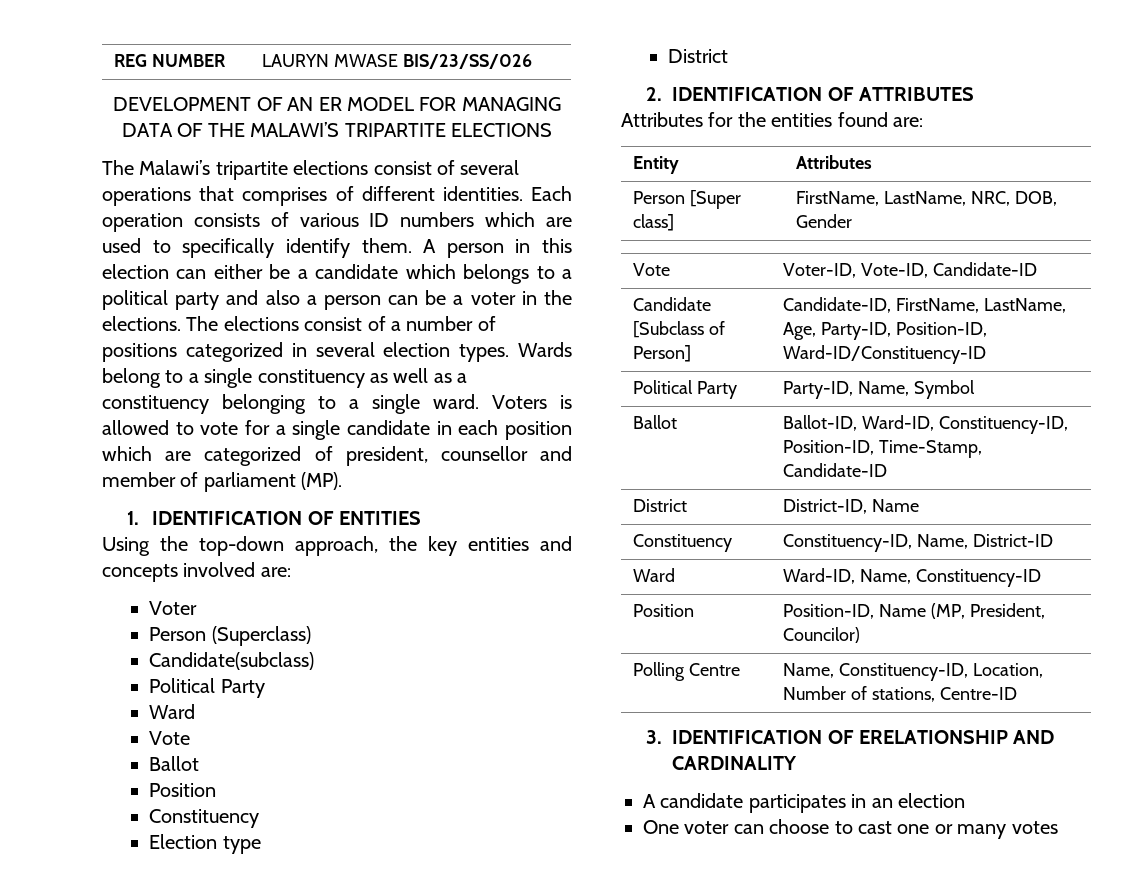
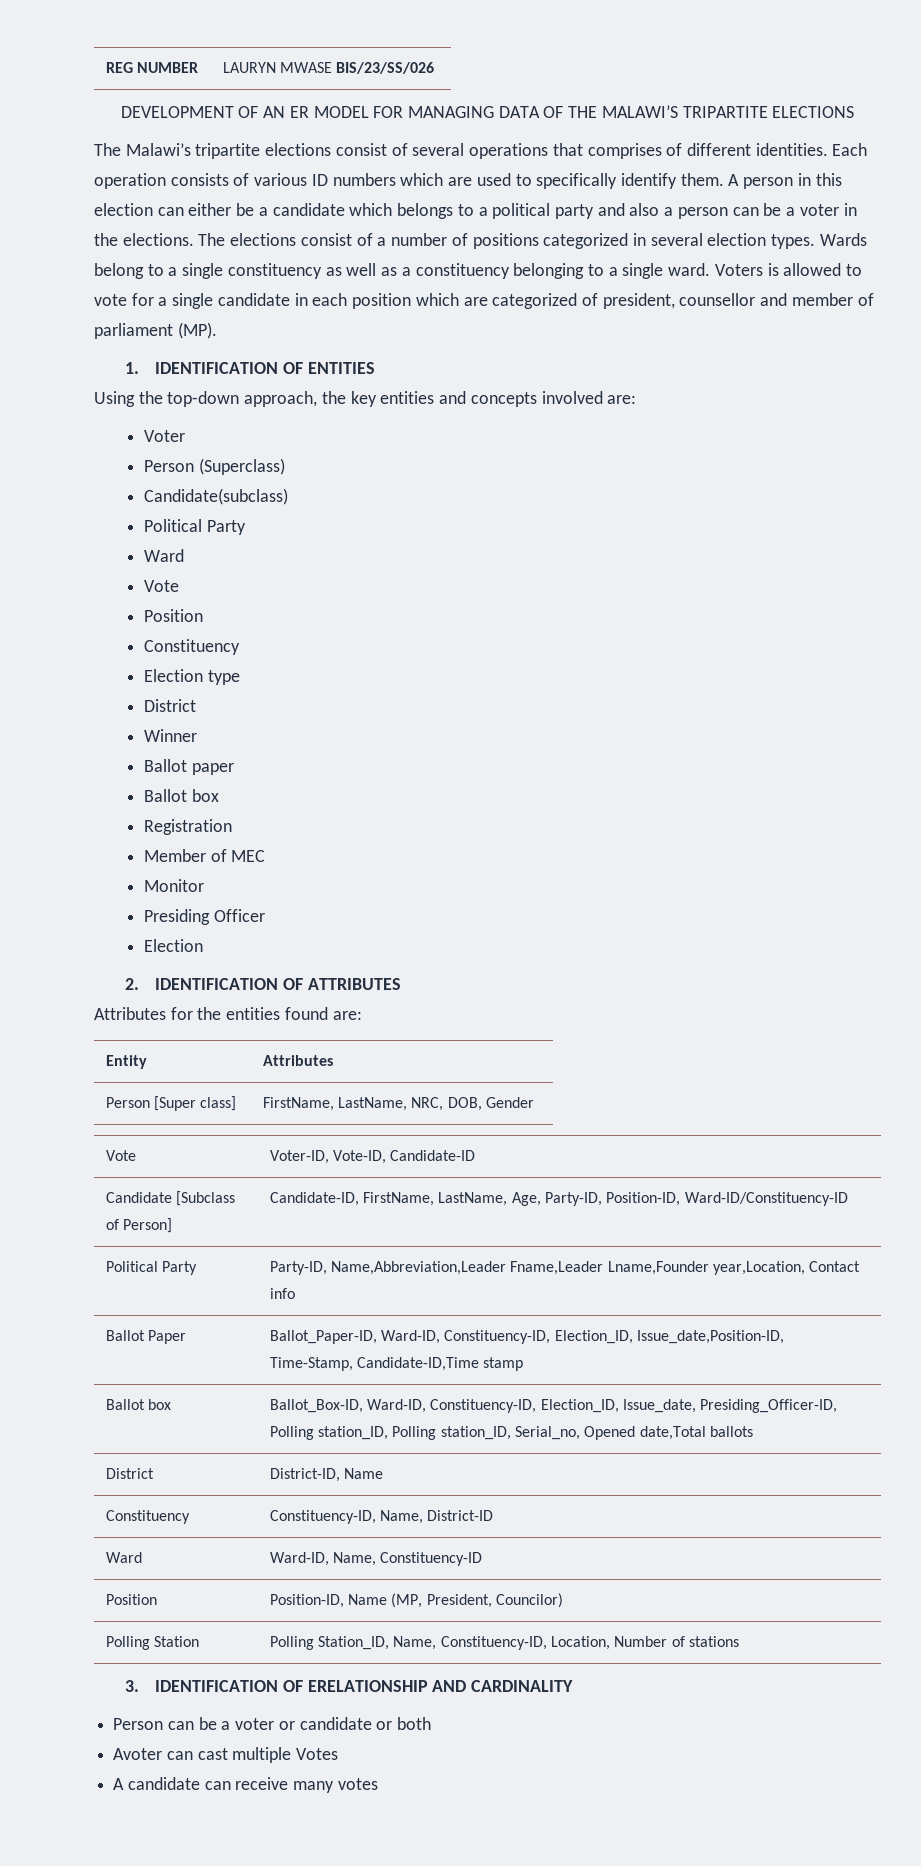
[149,756,200,771] // Ballot -> (179, 586) none
(729, 56) none -> [143,729,197,742] [143,759,234,775] [143,789,219,802] [143,819,232,835] [143,849,266,862] [143,879,204,892] [143,909,265,925] [143,939,203,952] // Winner // Ballot paper // Ballot box // Registration // Member of MEC // Monitor // Presiding Officer // Election
[858,380,976,399] [633,415,678,429] [783,415,1069,434] [783,440,983,458] [783,463,888,477] Name, Symbol // Ballot | Ballot-ID, Ward-ID, Constituency-ID, Position-ID, Time-Stamp, Candidate-ID -> [330,1261,861,1275] [269,1288,295,1299] [105,1330,186,1344] [269,1330,784,1344] [269,1357,524,1371] [105,1399,171,1410] [269,1399,838,1413] [269,1426,753,1440] Name,Abbreviation,Leader Fname,Leader Lname,Founder year,Location, Contact info // Ballot Paper | Ballot_Paper-ID, Ward-ID, Constituency-ID, Election_ID, Issue_date,Position-ID, Time-Stamp, Candidate-ID,Time stamp // Ballot box | Ballot_Box-ID, Ward-ID, Constituency-ID, Election_ID, Issue_date, Presiding_Officer-ID, Polling station_ID, Polling station_ID, Serial_no, Opened date,Total ballots
[689,663,741,676] Centre | -> [153,1636,199,1647] [269,1636,389,1650] Station | Polling Station_ID,
[872,687,1018,702] stations, Centre-ID -> [688,1636,739,1647] stations
[643,793,965,813] [643,819,953,834] A candidate participates in an election // One voter can choose to cast one or -> [113,1717,432,1730] [113,1747,339,1763] [113,1777,289,1790] Person can be a voter or candidate or both // Avoter can cast multiple Votes // A candidate can receive

